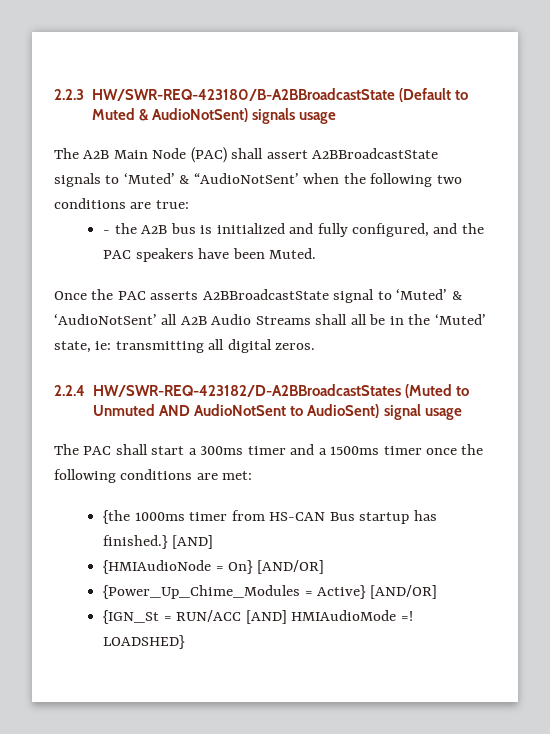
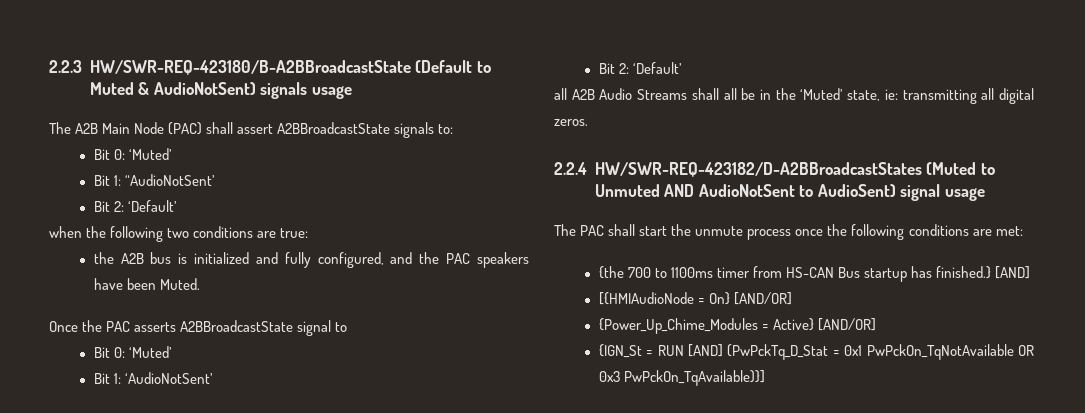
[105,173,190,184] to ‘Muted’ & -> [438,124,454,134] [93,148,172,160] [93,175,121,186] to: // Bit 0: ‘Muted’ // Bit 1:
(299, 178) none -> [93,200,177,212] // Bit 2: ‘Default’ //
[103,230,111,234] - -> (309, 233) none
[396,289,462,300] ‘Muted’ & -> [93,346,172,358] [93,373,121,384] // Bit 0: ‘Muted’ // Bit 1:
(157, 319) none -> [598,62,682,74] // Bit 2: ‘Default’ //
[188,444,422,455] a 300ms timer and a 1500ms timer -> [671,224,792,240] the unmute process
[134,512,185,521] 1000ms -> [627,267,713,278] 700 to 1100ms
[103,560,212,574] {HMIAudioNode -> [598,292,694,305] [{HMIAudioNode
[176,610,413,624] [103,635,186,649] RUN/ACC [AND] HMIAudioMode =! LOADSHED} -> [657,344,1034,360] [598,370,765,386] RUN [AND] (PwPckTq_D_Stat = 0x1 PwPckOn_TqNotAvailable OR 0x3 PwPckOn_TqAvailable)}]

